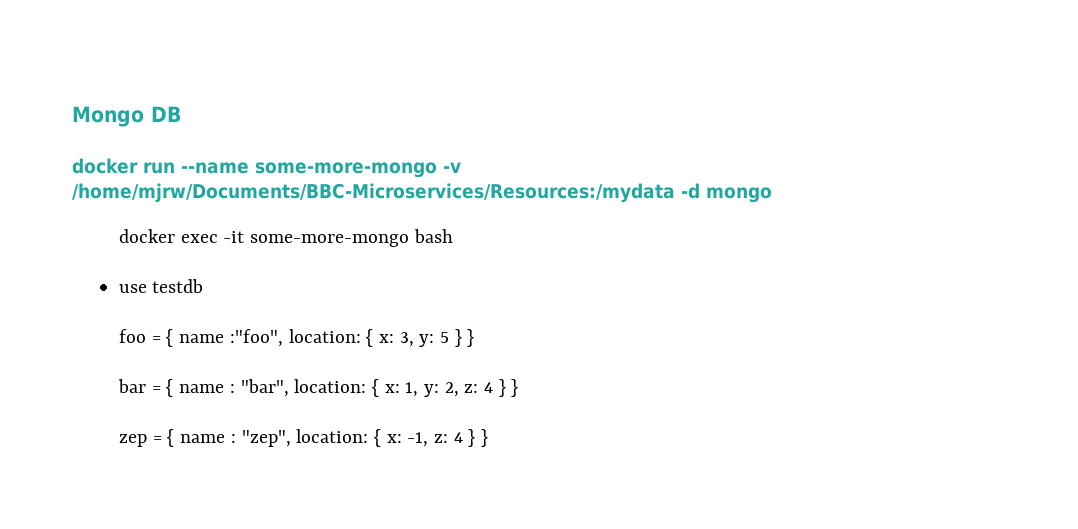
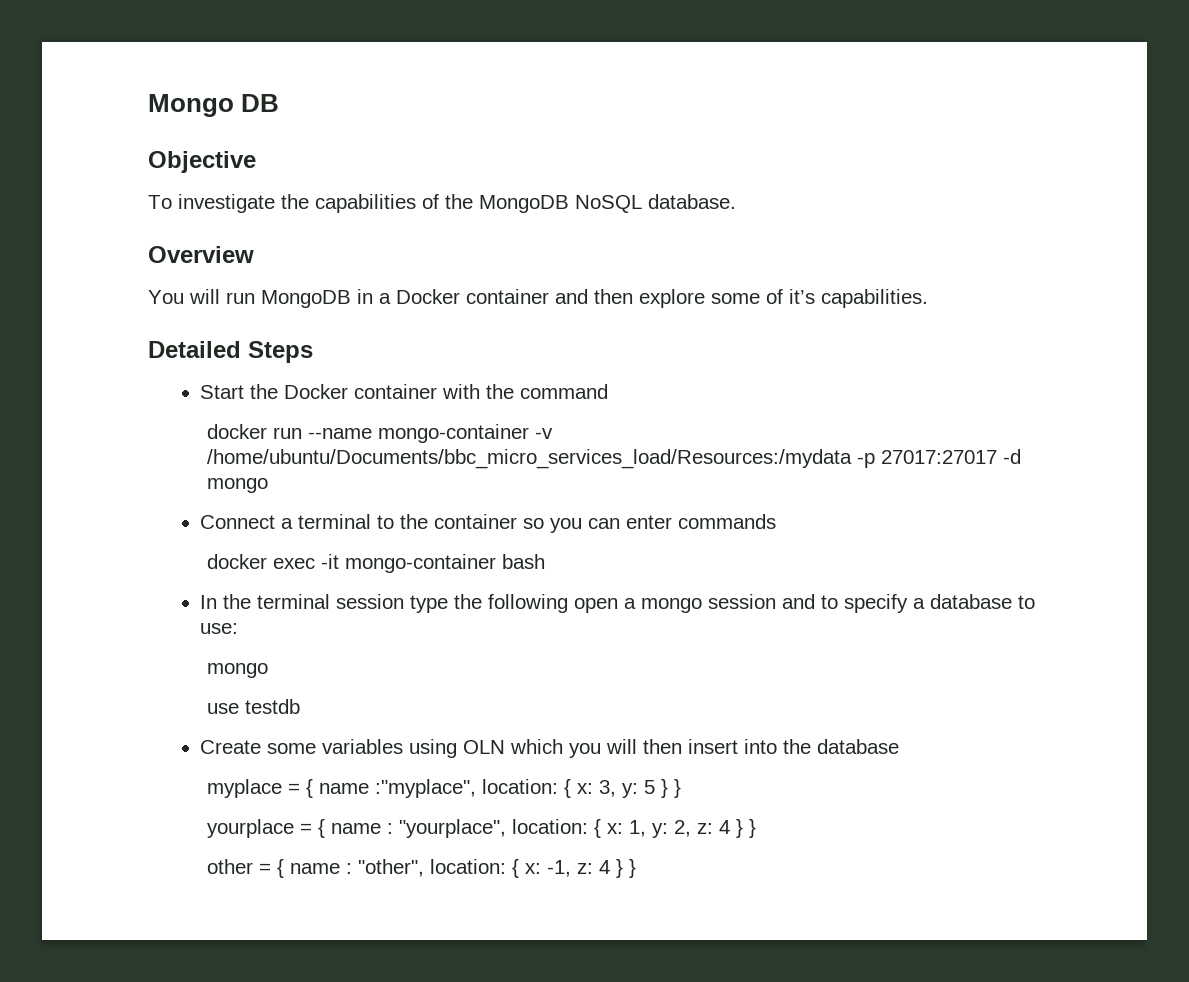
[72,158,461,178] [72,183,772,203] docker run --name some-more-mongo -v /home/mjrw/Documents/BBC-Microservices/Resources:/mydata -d mongo -> [148,151,256,173] [148,194,736,213] [148,246,254,263] [148,289,928,308] [148,341,313,363] [200,384,609,399] [206,424,553,443] [206,449,1021,469] [206,478,268,493] [200,514,777,533] Objective // To investigate the capabilities of the MongoDB NoSQL database. // Overview // You will run MongoDB in a Docker container and then explore some of it’s capabilities. // Detailed Steps // Start the Docker container with the command // docker run --name mongo-container -v /home/ubuntu/Documents/bbc_micro_services_load/Resources:/mydata -p 27017:27017 -d mongo // Connect a terminal to the container so you can enter commands
[250,234,410,247] some-more-mongo -> [344,554,496,573] mongo-container
[118,279,204,293] [119,329,283,347] use testdb // foo = { name :"foo", -> [200,594,1036,613] [200,623,239,634] [206,663,268,678] [206,699,300,714] [200,739,900,758] [206,779,476,798] In the terminal session type the following open a mongo session and to specify a database to use: // mongo // use testdb // Create some variables using OLN which you will then insert into the database // myplace = { name :"myplace",
[118,379,289,397] bar = { name : "bar", -> [206,819,506,838] yourplace = { name : "yourplace",
[119,429,291,447] zep = { name : "zep", -> [206,859,424,878] other = { name : "other",

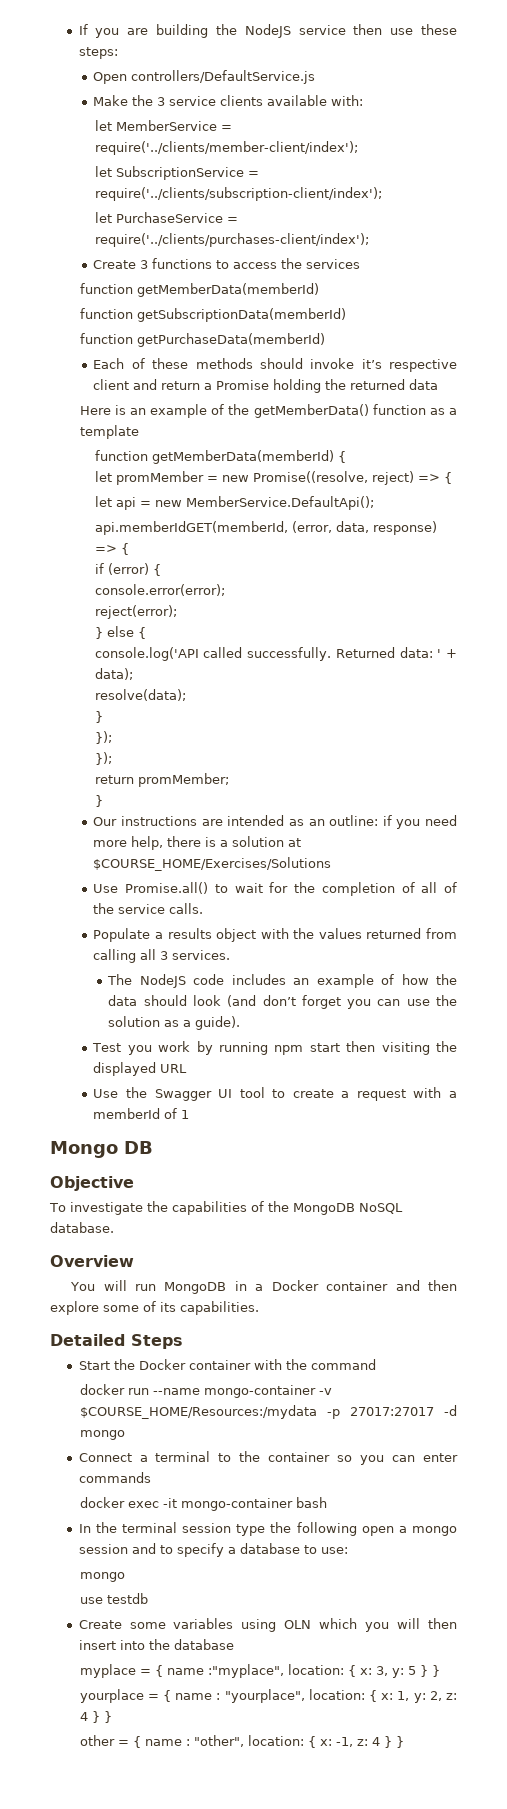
(148, 105) none -> [78,24,457,38] [78,47,118,59] [93,70,316,84] [93,95,364,106] [94,120,232,131] [94,141,358,155] [94,166,259,180] [94,187,382,201] [94,212,238,223] [94,233,369,247] [93,258,361,269] [79,283,319,297] [79,308,346,322] [79,333,325,347] [93,358,458,372] [93,379,439,393] [79,404,457,418] [79,425,139,439] [94,450,346,464] [94,471,452,485] [94,496,374,510] [94,521,437,535] [94,543,129,555] [94,563,161,576] [94,584,225,596] [94,605,177,619] [94,626,146,639] [94,647,457,661] [94,668,133,680] [94,689,186,701] [94,711,103,723] [94,731,112,744] [94,752,112,765] [94,773,229,787] [94,795,103,807] [93,815,457,829] [93,836,302,850] [93,857,332,871] [93,882,458,896] [93,903,204,914] [93,928,458,942] [93,949,231,963] [107,974,457,988] [108,995,458,1009] [108,1016,241,1030] [92,1041,458,1055] [93,1062,188,1076] [93,1087,458,1101] [93,1108,190,1119] If you are building the NodeJS service then use these steps: // Open controllers/DefaultService.js // Make the 3 service clients available with: // let MemberService = require('../clients/member-client/index'); // let SubscriptionService = require('../clients/subscription-client/index'); // let PurchaseService = require('../clients/purchases-client/index'); // Create 3 functions to access the services // function getMemberData(memberId) // function getSubscriptionData(memberId) // function getPurchaseData(memberId) // Each of these methods should invoke it’s respective client and return a Promise holding the returned data // Here is an example of the getMemberData() function as a template // function getMemberData(memberId) { // let promMember = new Promise((resolve, reject) => { // let api = new MemberService.DefaultApi(); // api.memberIdGET(memberId, (error, data, response) => { // if (error) { // console.error(error); // reject(error); // } else { // console.log('API called successfully. Returned data: ' + data); // resolve(data); // } // }); // }); // return promMember; // } // Our instructions are intended as an outline: if you need more help, there is a solution at $COURSE_HOME/Exercises/Solutions // Use Promise.all() to wait for the completion of all of the service calls. // Populate a results object with the values returned from calling all 3 services. // The NodeJS code includes an example of how the data should look (and don’t forget you can use the solution as a guide). // Test you work by running npm start then visiting the displayed URL // Use the Swagger UI tool to create a request with a memberId of 1 //
[789,289,815,304] it’s -> [160,1302,176,1312] its
[206,449,852,469] /home/ubuntu/Documents/bbc_micro_services_load/Resources:/mydata -> [79,1405,317,1419] $COURSE_HOME/Resources:/mydata

